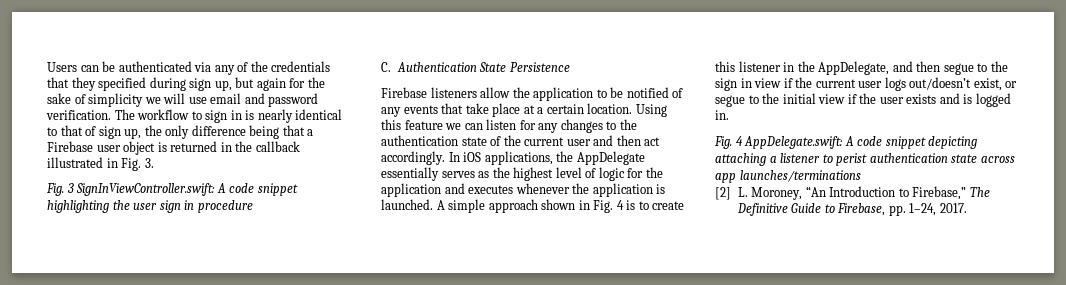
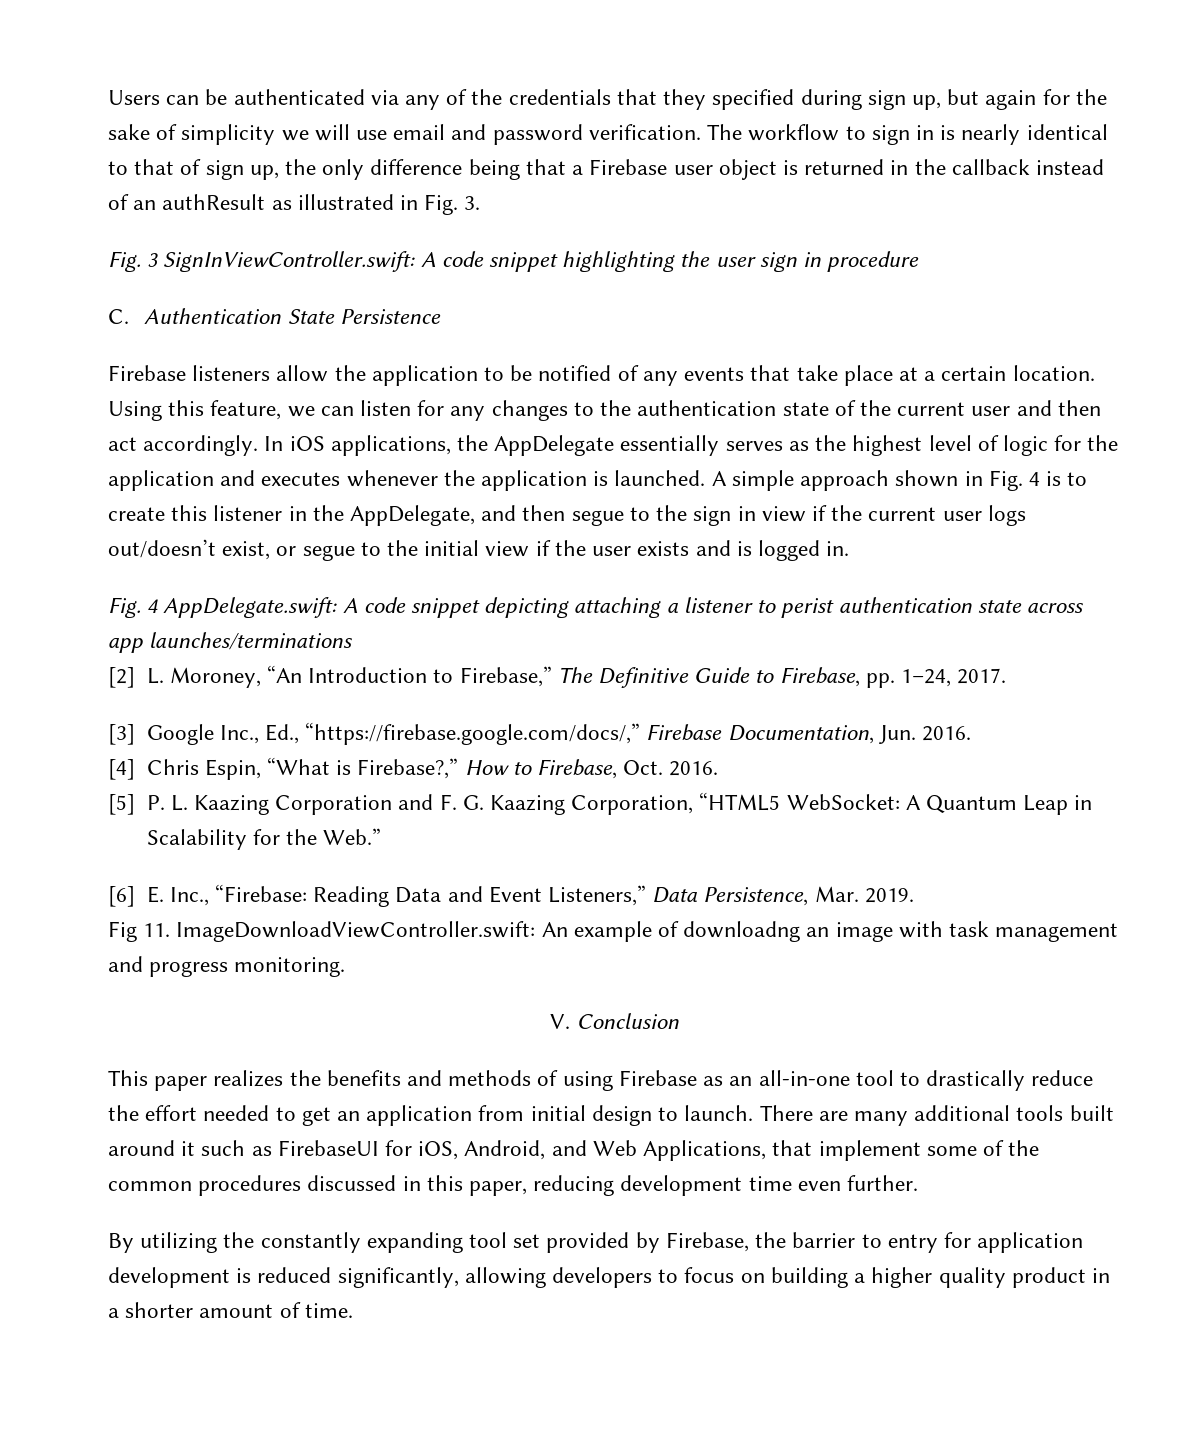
(300, 146) none -> [1035,159,1104,175] [108,194,292,210] instead of an authResult as
[404,120,443,130] feature -> [210,400,282,420] feature,
(967, 208) none -> [108,722,971,745] [108,757,719,780] [108,792,1093,815] [146,828,382,850] [108,884,914,907] [108,921,1119,942] [108,956,346,977] [550,1013,679,1029] [108,1070,1094,1091] [108,1105,1114,1126] [108,1140,1040,1161] [108,1175,919,1196] [108,1232,1084,1253] [108,1267,1110,1288] [108,1302,353,1318] // [3] Google Inc., Ed., “https://firebase.google.com/docs/,” Firebase Documentation, Jun. 2016. // [4] Chris Espin, “What is Firebase?,” How to Firebase, Oct. 2016. // [5] P. L. Kaazing Corporation and F. G. Kaazing Corporation, “HTML5 WebSocket: A Quantum Leap in Scalability for the Web.” // [6] E. Inc., “Firebase: Reading Data and Event Listeners,” Data Persistence, Mar. 2019. // Fig 11. ImageDownloadViewController.swift: An example of downloadng an image with task management and progress monitoring. // V. Conclusion // This paper realizes the benefits and methods of using Firebase as an all-in-one tool to drastically reduce the effort needed to get an application from initial design to launch. There are many additional tools built around it such as FirebaseUI for iOS, Android, and Web Applications, that implement some of the common procedures discussed in this paper, reducing development time even further. // By utilizing the constantly expanding tool set provided by Firebase, the barrier to entry for application development is reduced significantly, allowing developers to focus on building a higher quality product in a shorter amount of time.

